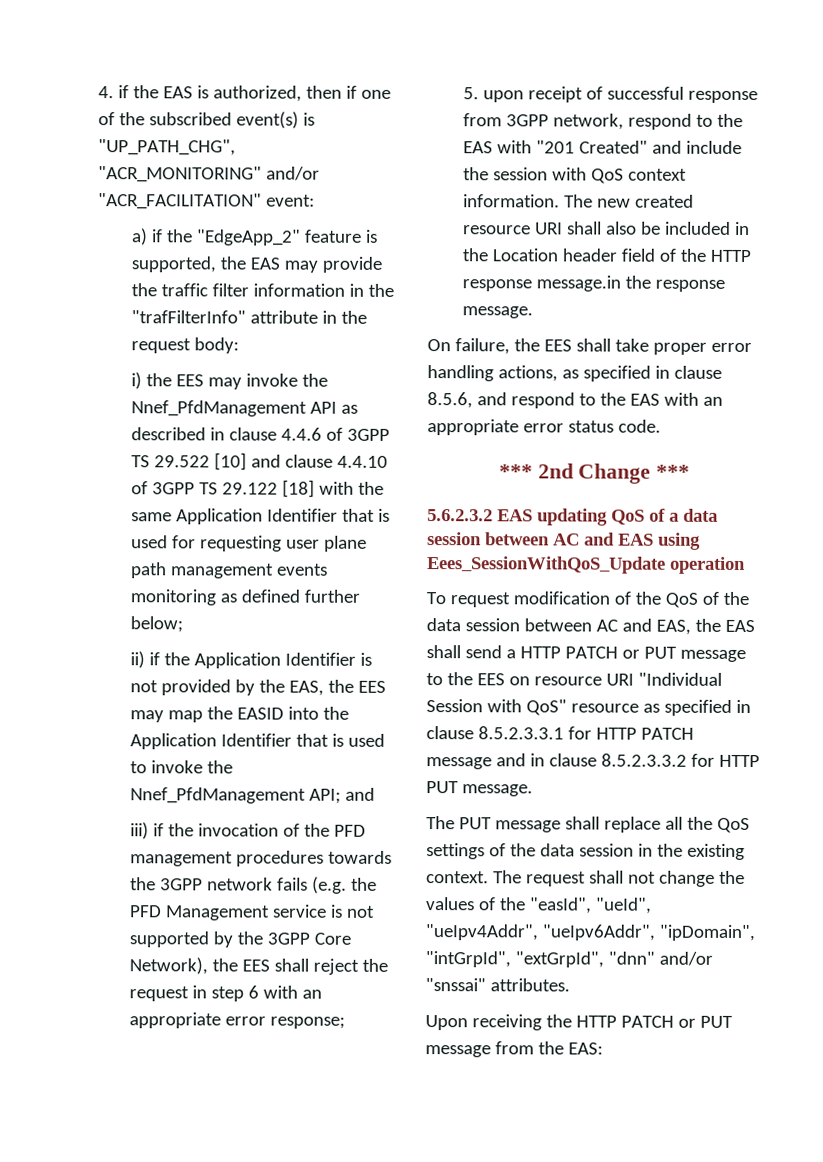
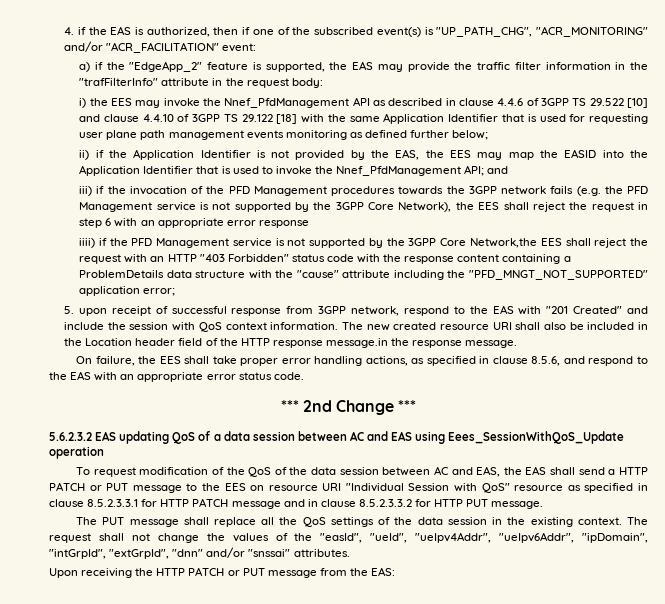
[130,851,234,867] management -> [253,186,327,196] Management
[270,1016,346,1029] response; -> [258,220,309,228] [79,238,648,248] [79,254,571,264] [79,270,648,280] [79,286,176,296] response // iiii) if the PFD Management service is not supported by the 3GPP Core Network,the EES shall reject the request with an HTTP "403 Forbidden" status code with the response content containing a ProblemDetails data structure with the "cause" attribute including the "PFD_MNGT_NOT_SUPPORTED" application error;

